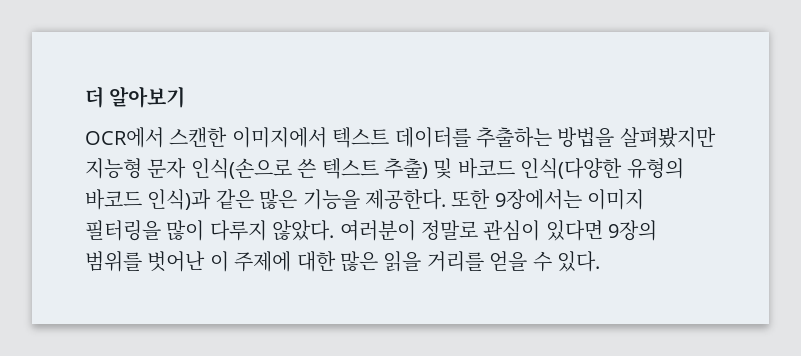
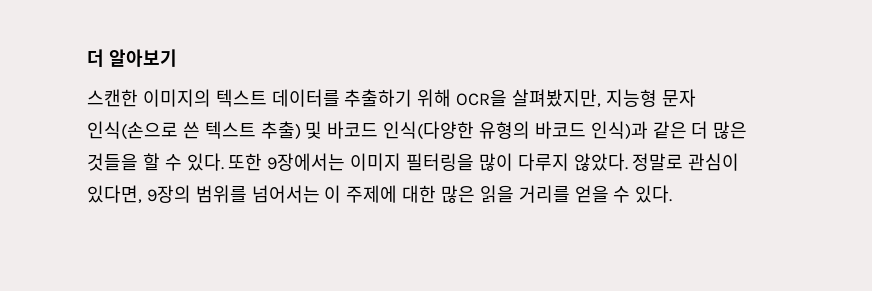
[85,127,716,148] OCR에서 스캔한 이미지에서 텍스트 데이터를 추출하는 방법을 살펴봤지만 -> [87,89,602,107] 스캔한 이미지의 텍스트 데이터를 추출하기 위해 OCR을 살펴봤지만,
[259,189,446,210] 많은 기능을 제공한다. -> [691,121,748,139] [87,153,224,171] 더 많은 것들을 할 수 있다.
[339,220,416,241] 여러분이 -> (628, 162) none
[545,220,603,241] 있다면 -> [87,185,142,203] 있다면,
[147,251,206,272] 벗어난 -> [251,185,320,203] 넘어서는

